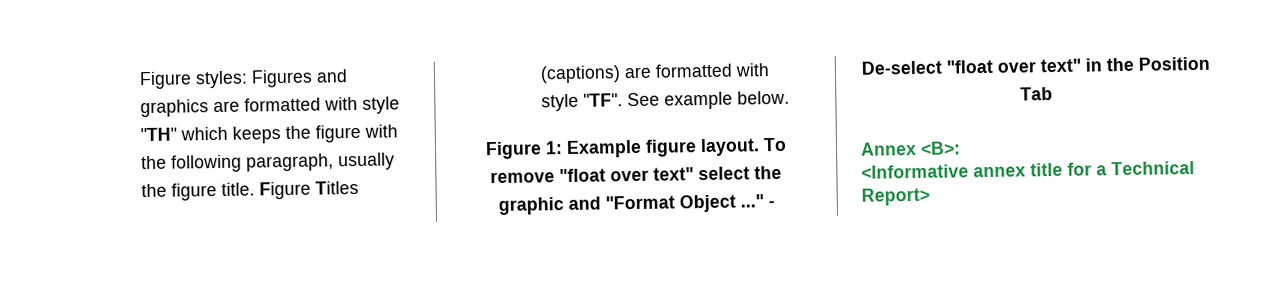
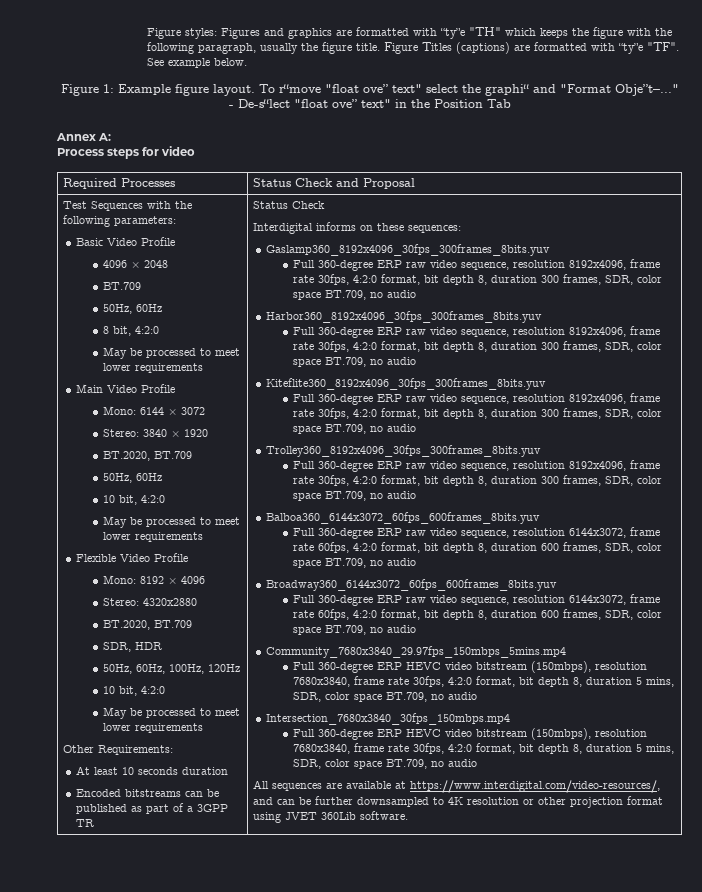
[361,96,400,114] style -> [440,28,466,39] “ty”e
[540,93,579,112] style -> [618,43,644,54] “ty”e
[490,168,649,184] remove "float over -> [278,84,388,93] r“move "float ove”
[497,197,564,215] graphic -> [484,84,529,96] graphi“
[678,194,775,213] [860,59,1036,75] Object ..." - De-select "float over -> [614,84,679,96] [228,99,357,108] Obje”t–..." - De-s“lect "float ove”
[920,141,961,155] [861,161,1195,179] [861,187,930,206] <B>: // <Informative annex title for a Technical Report> -> [98,133,112,141] [57,146,196,159] [63,178,176,189] [253,178,416,189] [63,201,193,211] [63,215,177,227] [76,237,176,246] [103,260,169,268] [103,282,142,290] [103,304,163,314] [103,326,160,336] [103,347,241,359] [103,363,204,373] [76,384,176,393] [103,406,206,415] [103,429,209,437] [103,451,193,461] [103,473,163,483] [103,495,166,505] [103,516,241,528] [103,532,204,542] [76,553,189,562] [103,575,206,584] [103,598,198,606] [103,620,193,630] [103,642,163,652] [103,664,241,674] [103,686,166,696] [103,707,241,719] [103,723,204,733] [63,745,174,755] [76,766,229,775] [76,789,220,797] [76,803,229,814] [76,819,95,827] [253,201,326,209] [253,222,462,234] [266,244,551,256] [293,259,661,271] [293,274,663,285] [293,290,417,300] [266,311,543,323] [293,326,661,338] [293,341,663,352] [293,357,417,367] [266,378,547,390] [293,393,661,405] [293,408,663,419] [293,424,417,434] [266,445,542,457] [293,460,661,472] [293,475,663,486] [293,491,417,501] [266,512,541,524] [293,527,661,539] [293,542,663,553] [293,558,417,568] [266,579,558,591] [293,594,661,606] [293,609,663,620] [293,625,417,635] [266,646,567,658] [293,661,648,673] [293,676,675,687] [293,692,478,702] [266,713,511,725] [293,728,648,740] [293,743,675,754] [293,759,478,769] [253,780,661,793] [253,796,664,808] [253,811,409,823] A: // Process steps for video // Required Processes | Status Check and Proposal // Test Sequences with the following parameters: // Basic Video Profile // 4096 × 2048 // BT.709 // 50Hz, 60Hz // 8 bit, 4:2:0 // May be processed to meet lower requirements // Main Video Profile // Mono: 6144 × 3072 // Stereo: 3840 × 1920 // BT.2020, BT.709 // 50Hz, 60Hz // 10 bit, 4:2:0 // May be processed to meet lower requirements // Flexible Video Profile // Mono: 8192 × 4096 // Stereo: 4320x2880 // BT.2020, BT.709 // SDR, HDR // 50Hz, 60Hz, 100Hz, 120Hz // 10 bit, 4:2:0 // May be processed to meet lower requirements // Other Requirements: // At least 10 seconds duration // Encoded bitstreams can be published as part of a 3GPP TR | Status Check // Interdigital informs on these sequences: // Gaslamp360_8192x4096_30fps_300frames_8bits.yuv // Full 360-degree ERP raw video sequence, resolution 8192x4096, frame rate 30fps, 4:2:0 format, bit depth 8, duration 300 frames, SDR, color space BT.709, no audio // Harbor360_8192x4096_30fps_300frames_8bits.yuv // Full 360-degree ERP raw video sequence, resolution 8192x4096, frame rate 30fps, 4:2:0 format, bit depth 8, duration 300 frames, SDR, color space BT.709, no audio // Kiteflite360_8192x4096_30fps_300frames_8bits.yuv // Full 360-degree ERP raw video sequence, resolution 8192x4096, frame rate 30fps, 4:2:0 format, bit depth 8, duration 300 frames, SDR, color space BT.709, no audio // Trolley360_8192x4096_30fps_300frames_8bits.yuv // Full 360-degree ERP raw video sequence, resolution 8192x4096, frame rate 30fps, 4:2:0 format, bit depth 8, duration 300 frames, SDR, color space BT.709, no audio // Balboa360_6144x3072_60fps_600frames_8bits.yuv // Full 360-degree ERP raw video sequence, resolution 6144x3072, frame rate 60fps, 4:2:0 format, bit depth 8, duration 600 frames, SDR, color space BT.709, no audio // Broadway360_6144x3072_60fps_600frames_8bits.yuv // Full 360-degree ERP raw video sequence, resolution 6144x3072, frame rate 60fps, 4:2:0 format, bit depth 8, duration 600 frames, SDR, color space BT.709, no audio // Community_7680x3840_29.97fps_150mbps_5mins.mp4 // Full 360-degree ERP HEVC video bitstream (150mbps), resolution 7680x3840, frame rate 30fps, 4:2:0 format, bit depth 8, duration 5 mins, SDR, color space BT.709, no audio // Intersection_7680x3840_30fps_150mbps.mp4 // Full 360-degree ERP HEVC video bitstream (150mbps), resolution 7680x3840, frame rate 30fps, 4:2:0 format, bit depth 8, duration 5 mins, SDR, color space BT.709, no audio // All sequences are available at https://www.interdigital.com/video-resources/, and can be further downsampled to 4K resolution or other projection format using JVET 360Lib software.

